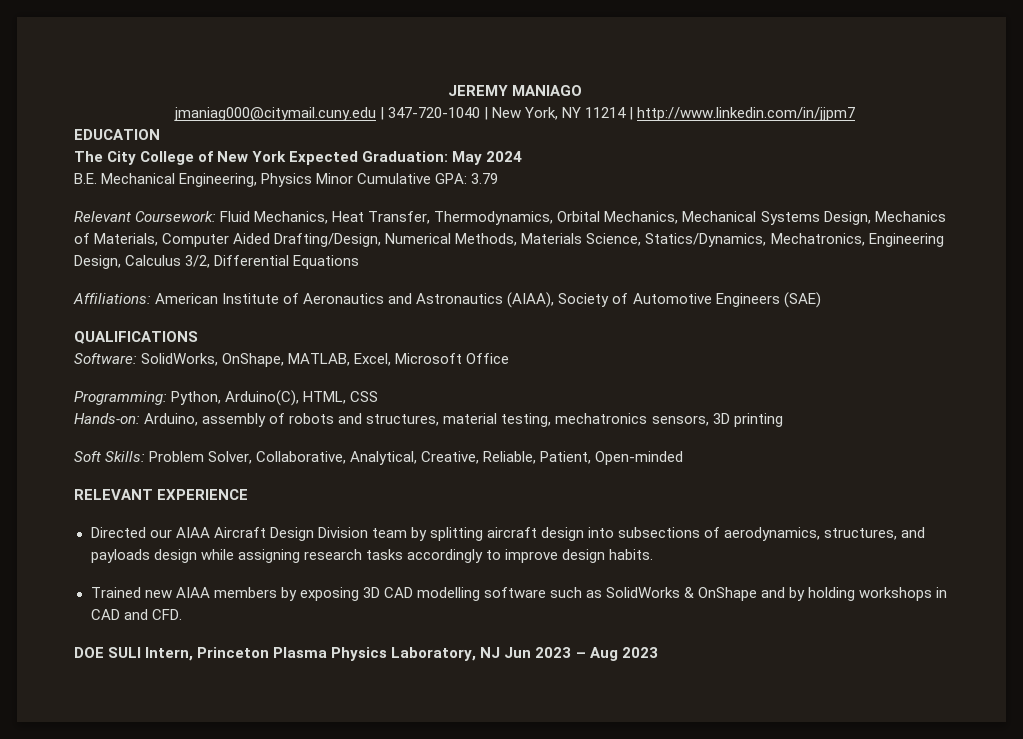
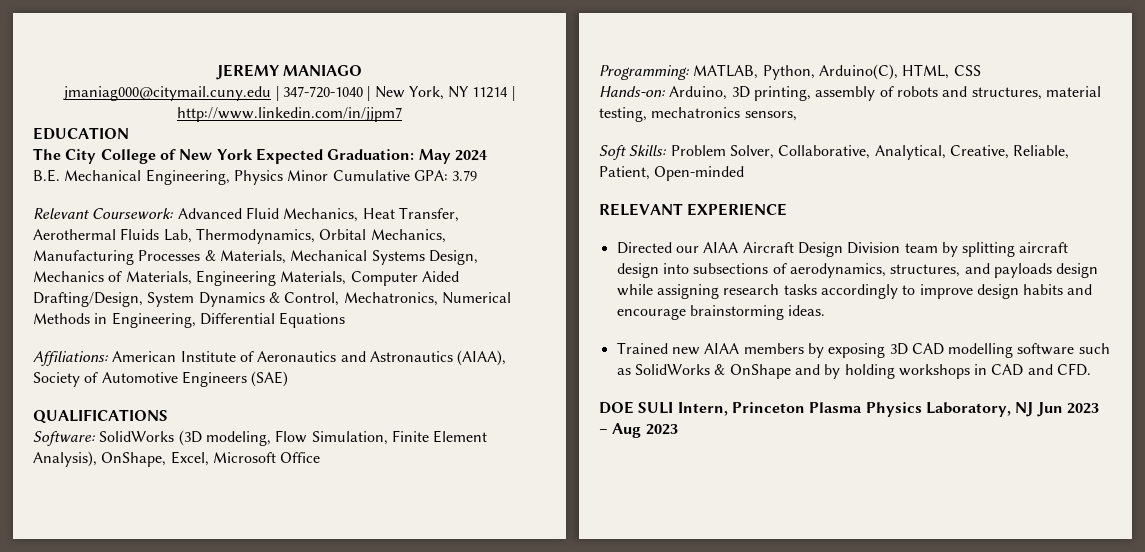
(217, 216) none -> [177,208,242,219] Advanced
[434,211,679,225] Thermodynamics, Orbital Mechanics, -> [33,228,446,244] [33,250,286,265] Aerothermal Fluids Lab, Thermodynamics, Orbital Mechanics, Manufacturing Processes & Materials,
(159, 239) none -> [195,270,347,286] Engineering Materials,
[385,233,944,247] [74,255,211,269] Numerical Methods, Materials Science, Statics/Dynamics, Mechatronics, Engineering Design, Calculus 3/2, -> [147,292,511,307] [33,312,196,328] System Dynamics & Control, Mechatronics, Numerical Methods in Engineering,
[141,353,351,367] SolidWorks, OnShape, MATLAB, -> [99,430,488,446] [33,451,167,467] SolidWorks (3D modeling, Flow Simulation, Finite Element Analysis), OnShape,
(167, 398) none -> [693,64,759,79] MATLAB,
(199, 419) none -> [731,86,811,101] 3D printing,
[712,413,783,427] 3D printing -> (797, 116) none
[609,549,653,560] habits. -> [1023,284,1093,295] [616,305,826,320] habits and encourage brainstorming ideas.

